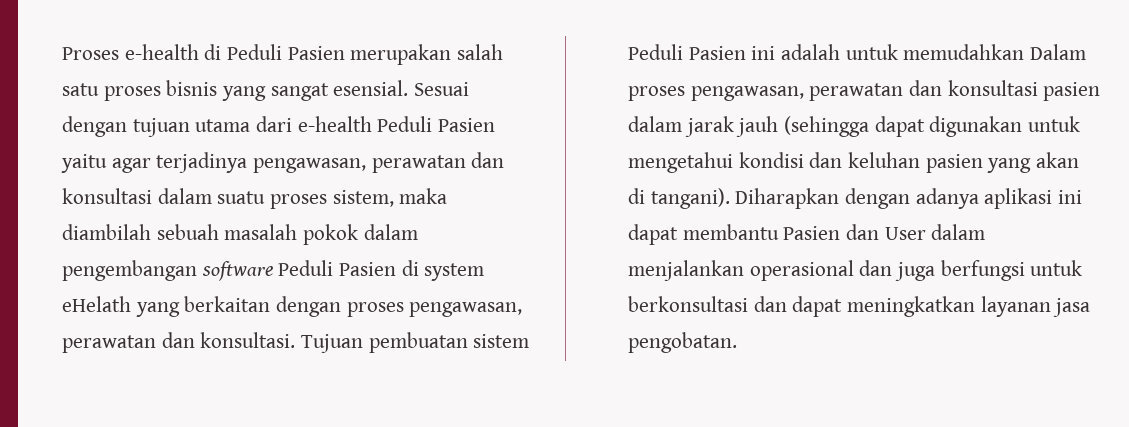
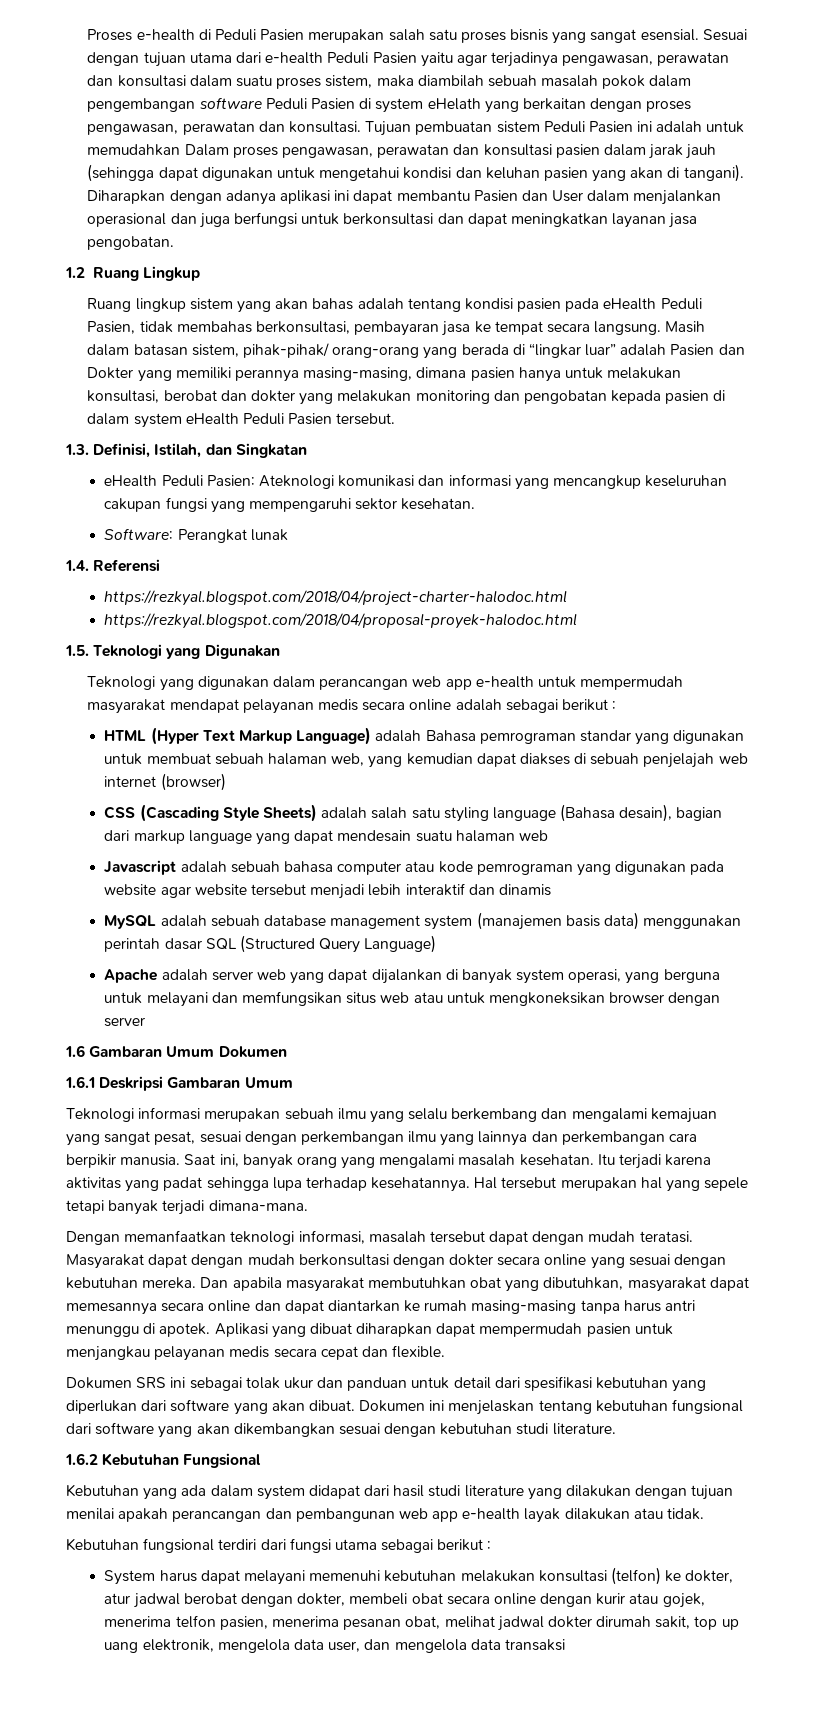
(737, 342) none -> [65,266,200,281] [87,298,702,313] [87,321,706,336] [87,343,745,359] [87,367,682,382] [87,390,726,405] [87,413,396,428] [65,443,307,458] [104,474,728,490] [104,497,476,513] [104,528,288,543] [65,559,161,572] [104,590,568,606] [104,613,578,629] [65,644,280,659] [87,676,684,691] [87,699,617,714] [104,727,745,745] [104,753,748,768] [104,773,226,791] [104,804,723,822] [104,830,548,845] [104,860,725,876] [104,883,551,899] [104,912,742,930] [104,935,437,953] [104,969,720,984] [104,991,721,1007] [104,1017,146,1027] [65,1045,287,1058] [65,1076,293,1091] [66,1107,717,1123] [66,1131,698,1146] [66,1154,712,1169] [66,1177,749,1192] [66,1200,308,1215] [66,1230,693,1245] [66,1254,727,1269] [66,1277,749,1292] [66,1300,696,1315] [66,1323,673,1338] [66,1345,446,1361] [66,1376,707,1392] [66,1399,744,1415] [66,1422,616,1438] [65,1453,262,1468] [66,1484,734,1500] [66,1508,705,1523] [66,1538,492,1553] [104,1567,734,1585] [104,1593,705,1608] [104,1615,739,1631] [104,1639,565,1653] // 1.2 Ruang Lingkup // Ruang lingkup sistem yang akan bahas adalah tentang kondisi pasien pada eHealth Peduli Pasien, tidak membahas berkonsultasi, pembayaran jasa ke tempat secara langsung. Masih dalam batasan sistem, pihak-pihak/ orang-orang yang berada di “lingkar luar” adalah Pasien dan Dokter yang memiliki perannya masing-masing, dimana pasien hanya untuk melakukan konsultasi, berobat dan dokter yang melakukan monitoring dan pengobatan kepada pasien di dalam system eHealth Peduli Pasien tersebut. // 1.3. Definisi, Istilah, dan Singkatan // eHealth Peduli Pasien: Ateknologi komunikasi dan informasi yang mencangkup keseluruhan cakupan fungsi yang mempengaruhi sektor kesehatan. // Software: Perangkat lunak // 1.4. Referensi // https://rezkyal.blogspot.com/2018/04/project-charter-halodoc.html // https://rezkyal.blogspot.com/2018/04/proposal-proyek-halodoc.html // 1.5. Teknologi yang Digunakan // Teknologi yang digunakan dalam perancangan web app e-health untuk mempermudah masyarakat mendapat pelayanan medis secara online adalah sebagai berikut : // HTML (Hyper Text Markup Language) adalah Bahasa pemrograman standar yang digunakan untuk membuat sebuah halaman web, yang kemudian dapat diakses di sebuah penjelajah web internet (browser) // CSS (Cascading Style Sheets) adalah salah satu styling language (Bahasa desain), bagian dari markup language yang dapat mendesain suatu halaman web // Javascript adalah sebuah bahasa computer atau kode pemrograman yang digunakan pada website agar website tersebut menjadi lebih interaktif dan dinamis // MySQL adalah sebuah database management system (manajemen basis data) menggunakan perintah dasar SQL (Structured Query Language) // Apache adalah server web yang dapat dijalankan di banyak system operasi, yang berguna untuk melayani dan memfungsikan situs web atau untuk mengkoneksikan browser dengan server // 1.6 Gambaran Umum Dokumen // 1.6.1 Deskripsi Gambaran Umum // Teknologi informasi merupakan sebuah ilmu yang selalu berkembang dan mengalami kemajuan yang sangat pesat, sesuai dengan perkembangan ilmu yang lainnya dan perkembangan cara berpikir manusia. Saat ini, banyak orang yang mengalami masalah kesehatan. Itu terjadi karena aktivitas yang padat sehingga lupa terhadap kesehatannya. Hal tersebut merupakan hal yang sepele tetapi banyak terjadi dimana-mana. // Dengan memanfaatkan teknologi informasi, masalah tersebut dapat dengan mudah teratasi. Masyarakat dapat dengan mudah berkonsultasi dengan dokter secara online yang sesuai dengan kebutuhan mereka. Dan apabila masyarakat membutuhkan obat yang dibutuhkan, masyarakat dapat memesannya secara online dan dapat diantarkan ke rumah masing-masing tanpa harus antri menunggu di apotek. Aplikasi yang dibuat diharapkan dapat mempermudah pasien untuk menjangkau pelayanan medis secara cepat dan flexible. // Dokumen SRS ini sebagai tolak ukur dan panduan untuk detail dari spesifikasi kebutuhan yang diperlukan dari software yang akan dibuat. Dokumen ini menjelaskan tentang kebutuhan fungsional dari software yang akan dikembangkan sesuai dengan kebutuhan studi literature. // 1.6.2 Kebutuhan Fungsional // Kebutuhan yang ada dalam system didapat dari hasil studi literature yang dilakukan dengan tujuan menilai apakah perancangan dan pembangunan web app e-health layak dilakukan atau tidak. // Kebutuhan fungsional terdiri dari fungsi utama sebagai berikut : // System harus dapat melayani memenuhi kebutuhan melakukan konsultasi (telfon) ke dokter, atur jadwal berobat dengan dokter, membeli obat secara online dengan kurir atau gojek, menerima telfon pasien, menerima pesanan obat, melihat jadwal dokter dirumah sakit, top up uang elektronik, mengelola data user, dan mengelola data transaksi

